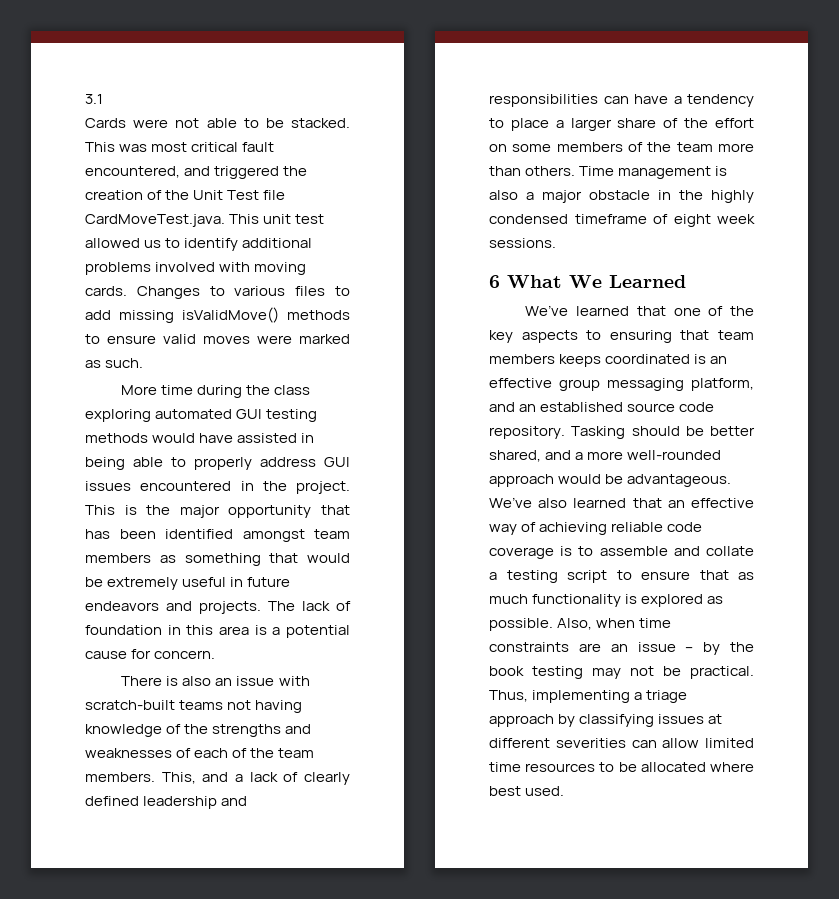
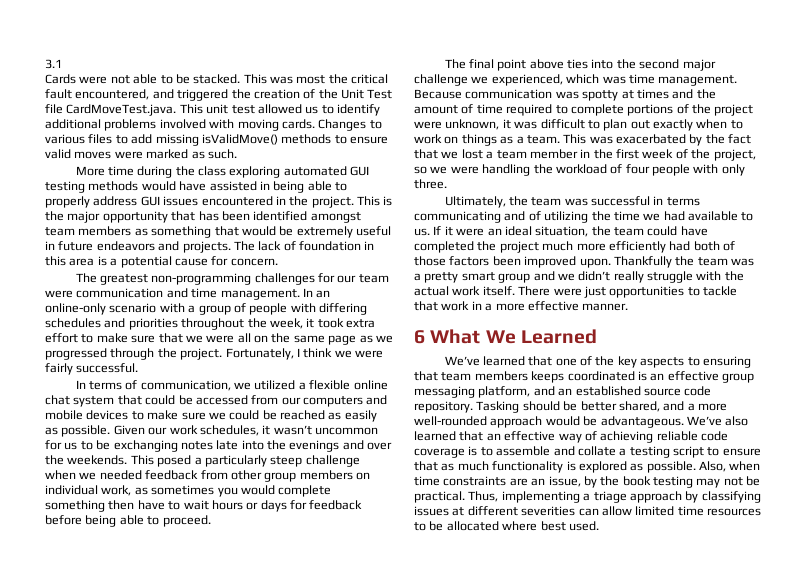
(188, 147) none -> [328,74,348,84] the
[121,676,310,686] [85,700,303,713] [85,724,312,737] [85,748,315,758] [85,772,350,785] [85,796,248,809] [489,94,754,107] [489,118,754,131] [489,142,754,152] [489,166,728,179] [489,190,754,203] [489,214,755,227] [489,238,556,248] There is also an issue with scratch-built teams not having knowledge of the strengths and weaknesses of each of the team members. This, and a lack of clearly defined leadership and responsibilities can have a tendency to place a larger share of the effort on some members of the team more than others. Time management is also a major obstacle in the highly condensed timeframe of eight week sessions. -> [75,273,389,285] [45,288,331,300] [45,303,367,315] [45,318,375,330] [45,333,393,345] [45,348,383,360] [45,363,139,375] [75,380,388,391] [45,395,388,407] [45,410,377,422] [45,425,378,437] [45,440,393,452] [45,455,360,467] [45,470,370,482] [45,485,332,497] [45,500,363,512] [45,515,211,527] [444,59,716,71] [414,74,738,86] [414,89,716,101] [414,104,754,116] [414,119,743,131] [414,134,752,146] [414,149,756,161] [414,164,745,176] [414,179,447,189] [444,196,700,208] [414,211,754,223] [414,226,708,237] [414,241,735,253] [414,256,754,268] [414,271,744,283] [414,286,737,298] [414,301,629,311] The greatest non-programming challenges for our team were communication and time management. In an online-only scenario with a group of people with differing schedules and priorities throughout the week, it took extra effort to make sure that we were all on the same page as we progressed through the project. Fortunately, I think we were fairly successful. // In terms of communication, we utilized a flexible online chat system that could be accessed from our computers and mobile devices to make sure we could be reached as easily as possible. Given our work schedules, it wasn’t uncommon for us to be exchanging notes late into the evenings and over the weekends. This posed a particularly steep challenge when we needed feedback from other group members on individual work, as sometimes you would complete something then have to wait hours or days for feedback before being able to proceed. // The final point above ties into the second major challenge we experienced, which was time management. Because communication was spotty at times and the amount of time required to complete portions of the project were unknown, it was difficult to plan out exactly when to work on things as a team. This was exacerbated by the fact that we lost a team member in the first week of the project, so we were handling the workload of four people with only three. // Ultimately, the team was successful in terms communicating and of utilizing the time we had available to us. If it were an ideal situation, the team could have completed the project much more efficiently had both of those factors been improved upon. Thankfully the team was a pretty smart group and we didn’t really struggle with the actual work itself. There were just opportunities to tackle that work in a more effective manner.
[637,642,694,652] issue – -> [548,476,581,487] issue,

